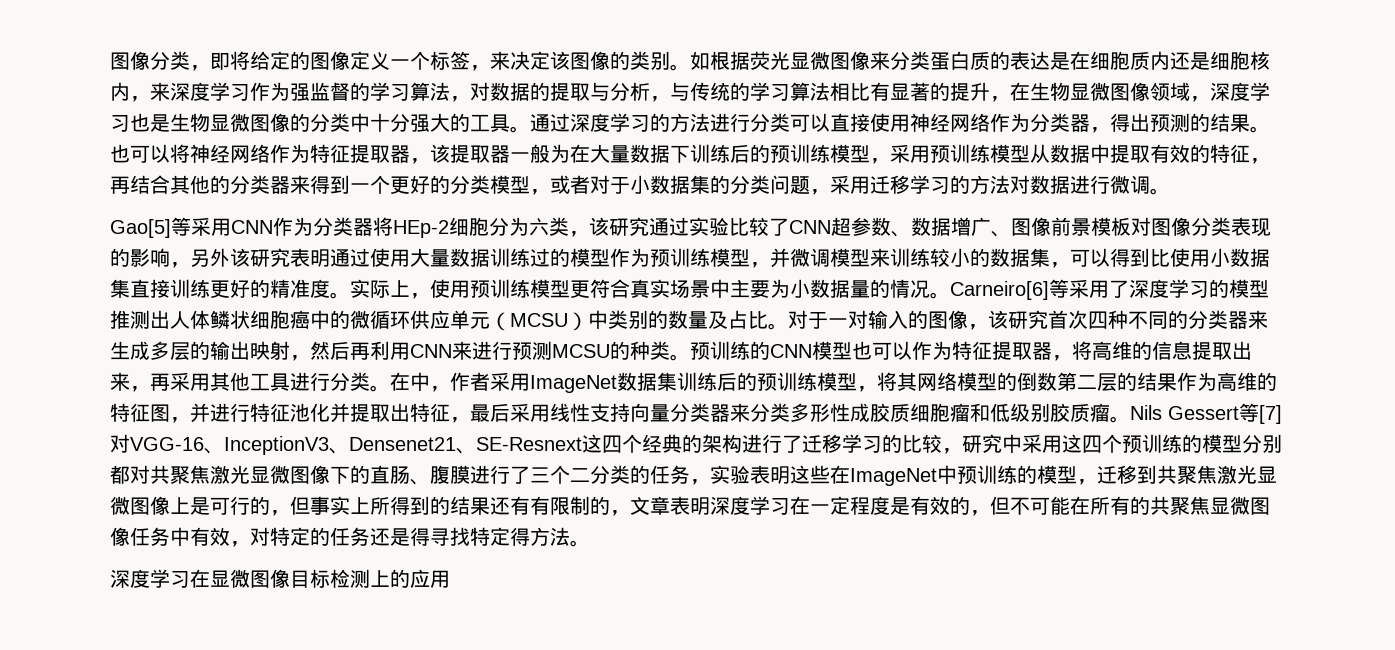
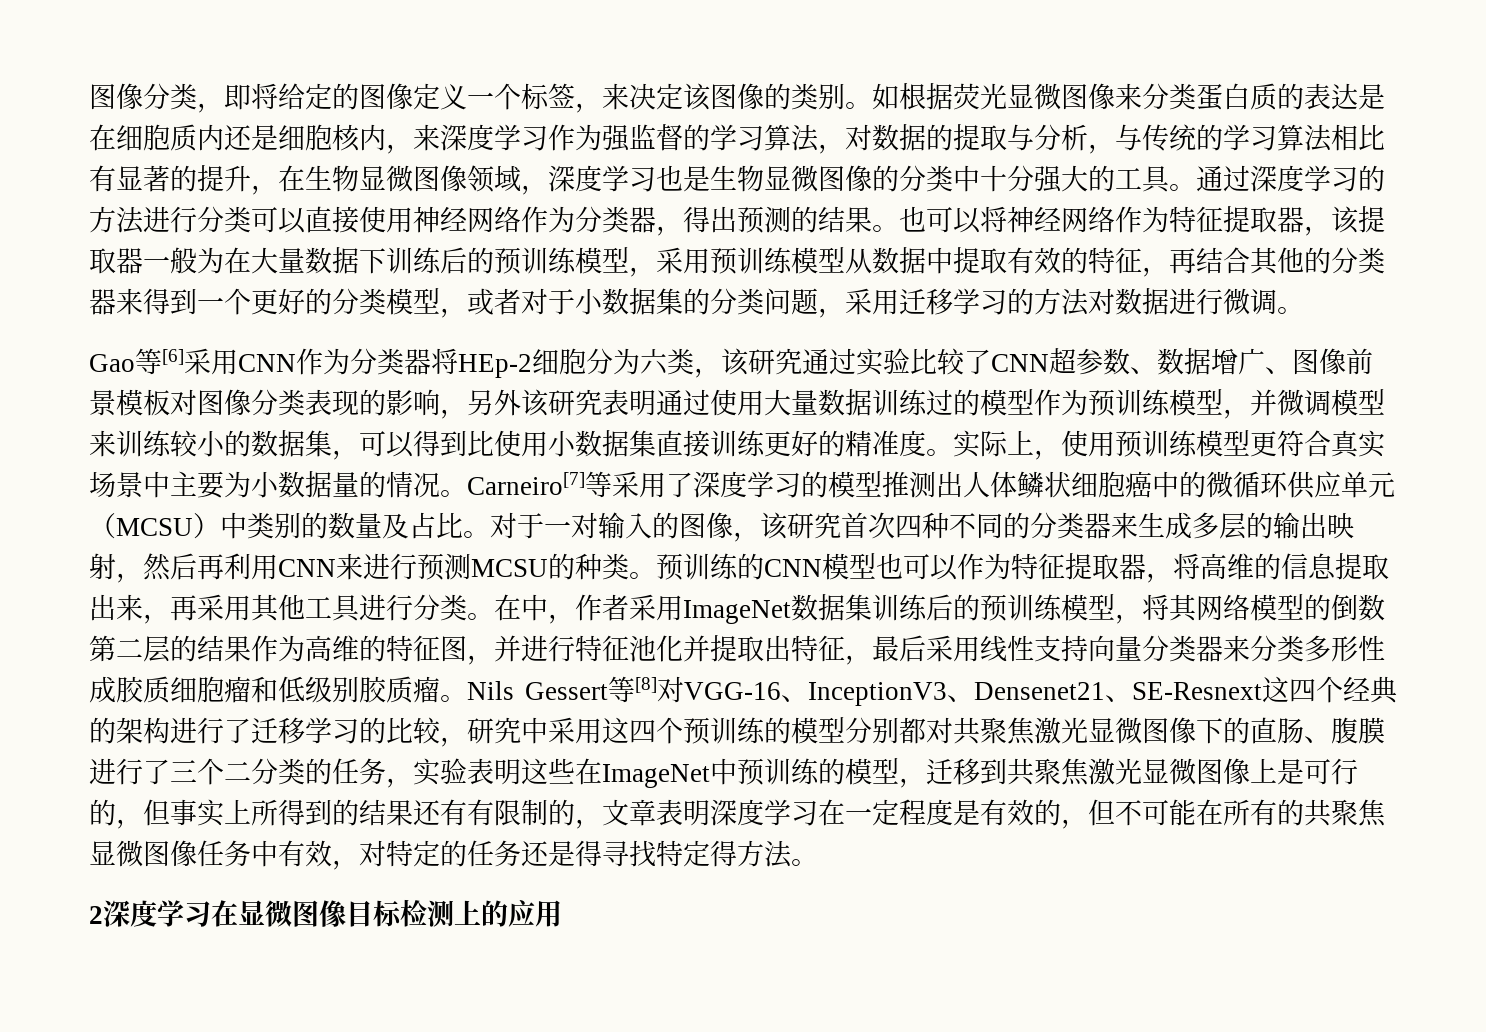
[110,217,191,238] Gao[5]等 -> [89,348,184,375] Gao等[6]
[950,281,1049,300] Carneiro[6] -> [467,472,585,495] Carneiro[7]
[1259,405,1282,424] [7] -> [635,677,657,693] [8]
(590, 543) none -> [89,906,103,924] 2

